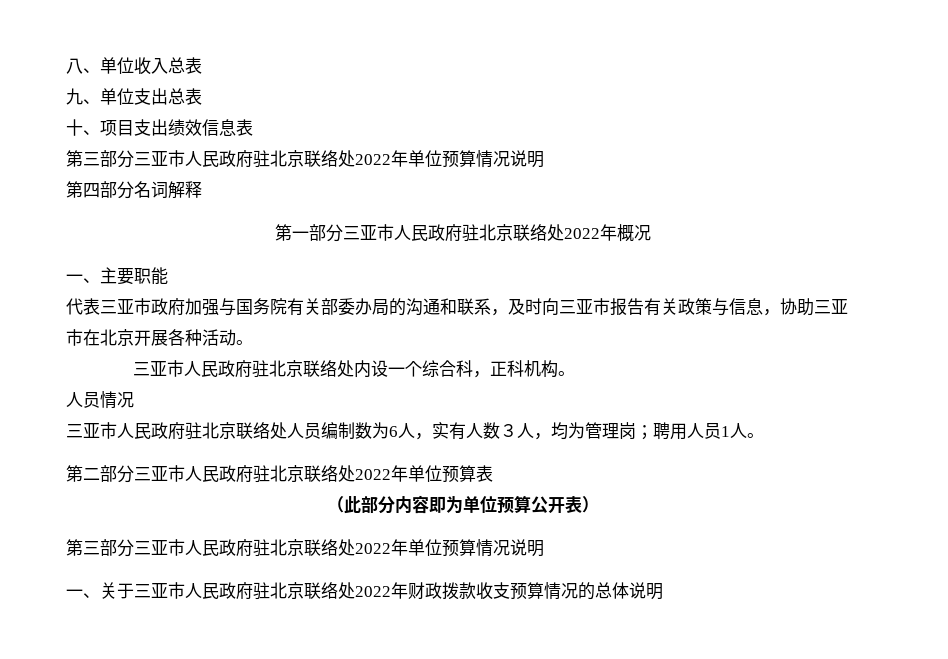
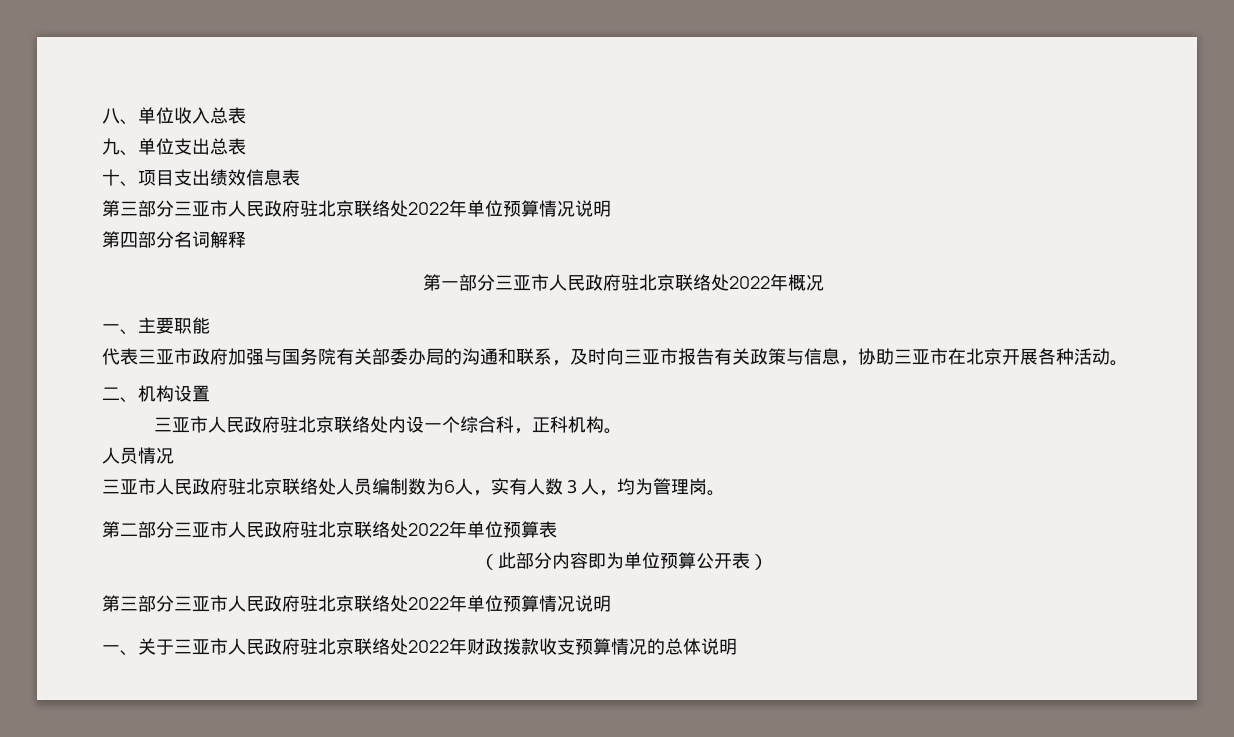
(253, 342) none -> [102,385,210,403] // 二、机构设置
[636,422,747,440] ；聘用人员1人 -> (707, 486) none

